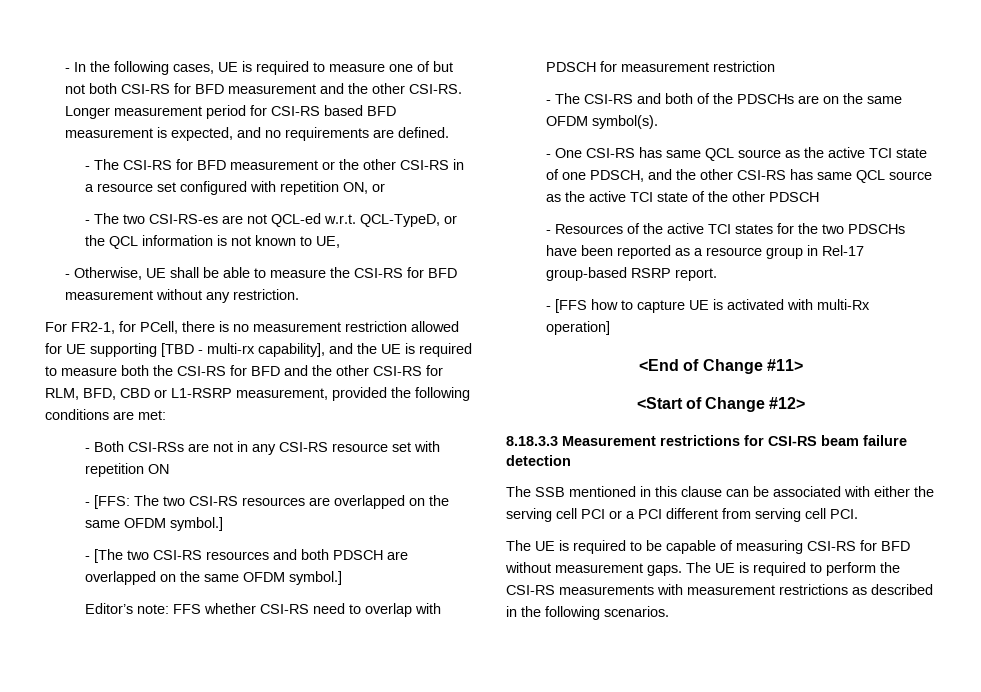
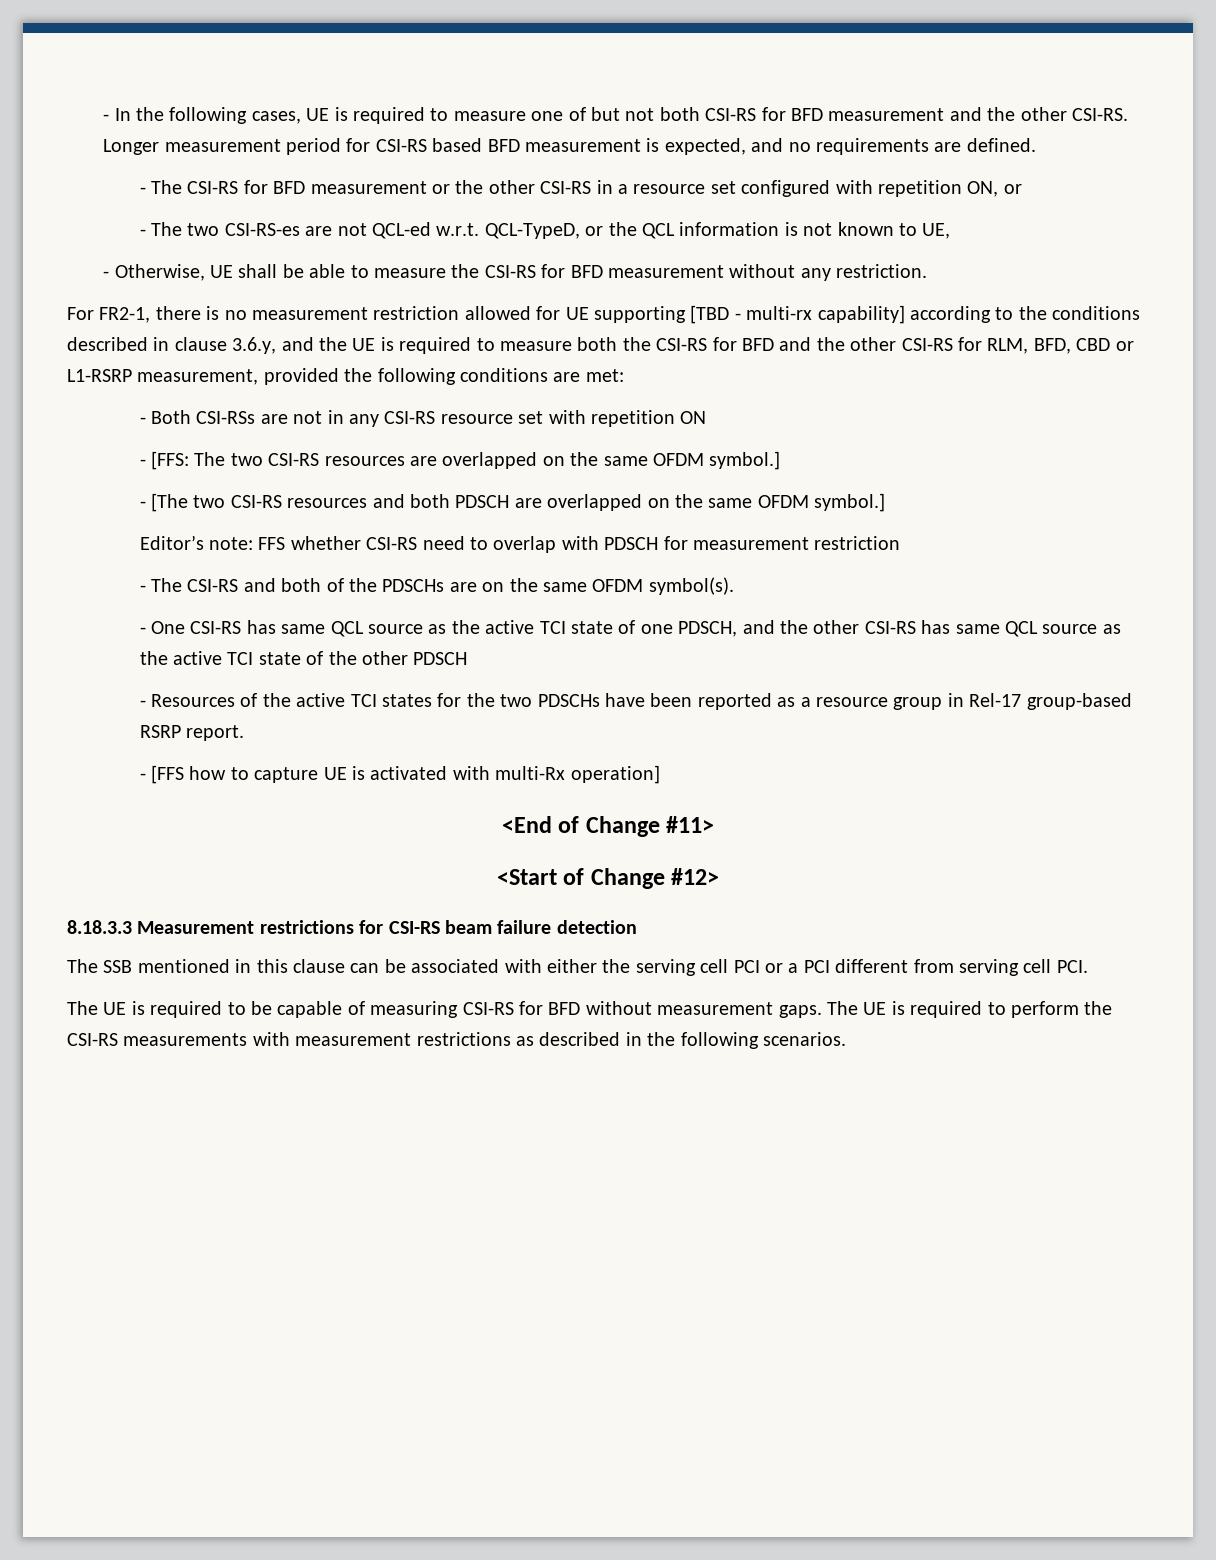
[119,321,178,334] for PCell, -> (151, 315) none
[258,343,325,357] capability], -> [817,305,1141,324] [67,337,277,354] capability] according to the conditions described in clause 3.6.y,

